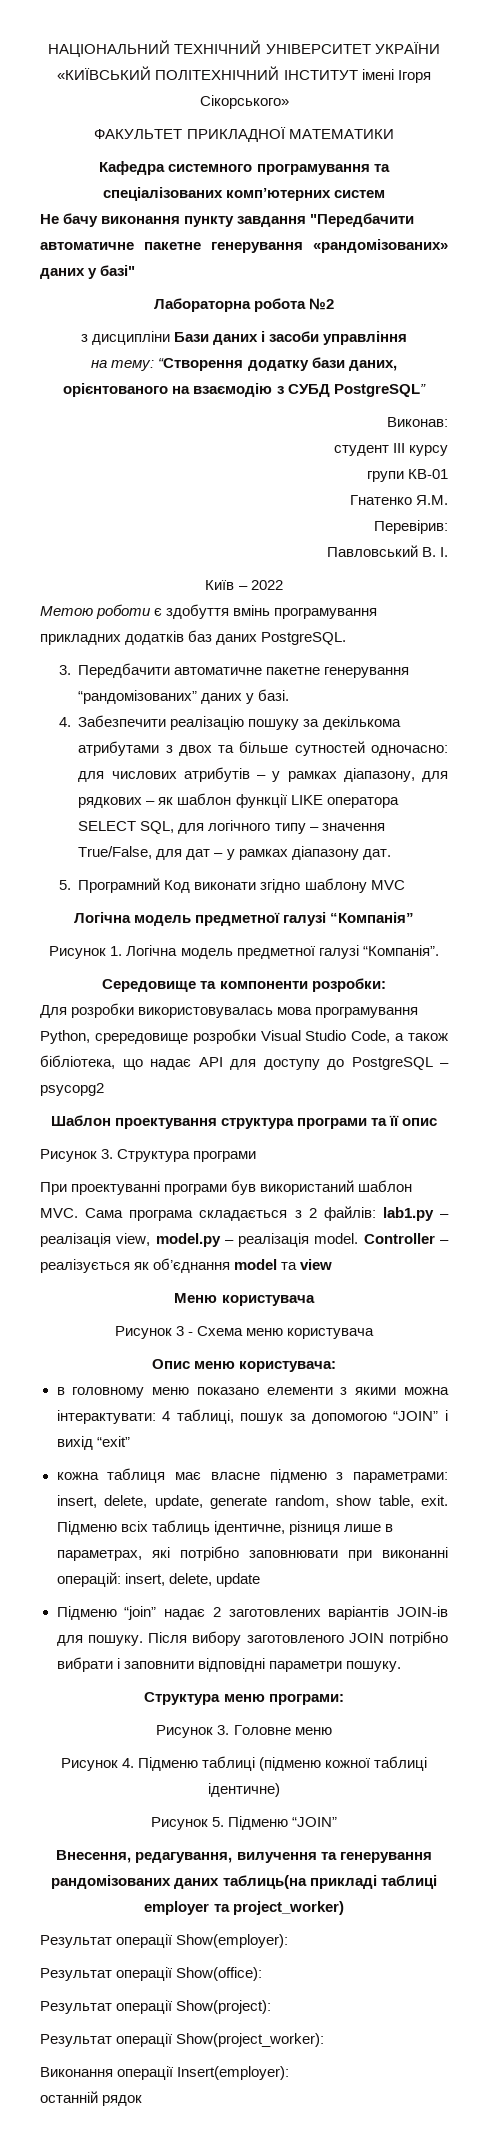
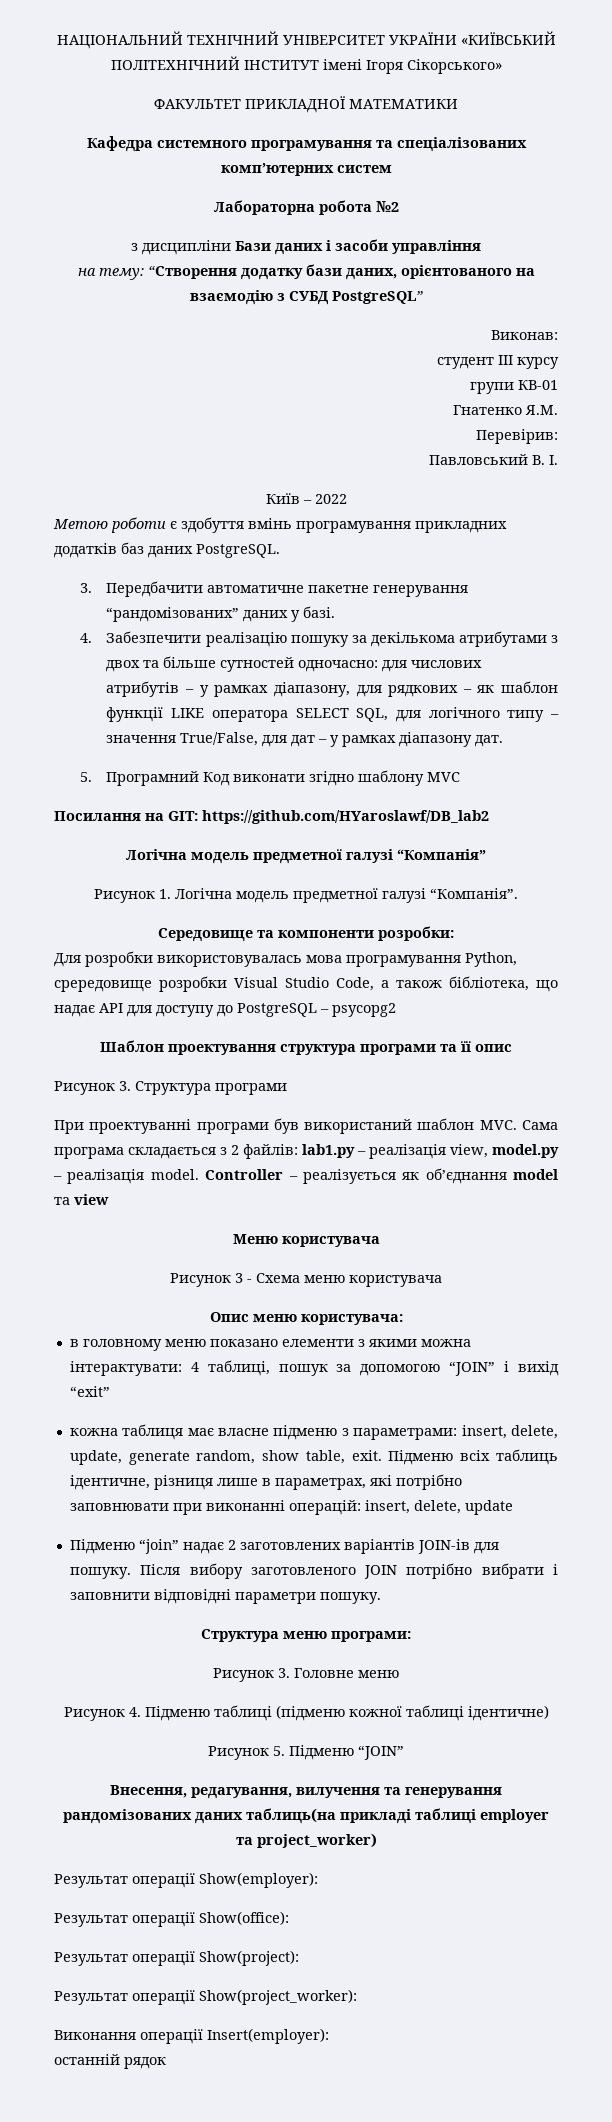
[40,213,415,227] [40,239,448,253] [40,265,136,279] // Не бачу виконання пункту завдання "Передбачити автоматичне пакетне генерування «рандомізованих» даних у базі" -> (392, 169) none
(405, 885) none -> [54,810,489,824] // Посилання на GIT: https://github.com/HYaroslawf/DB_lab2

